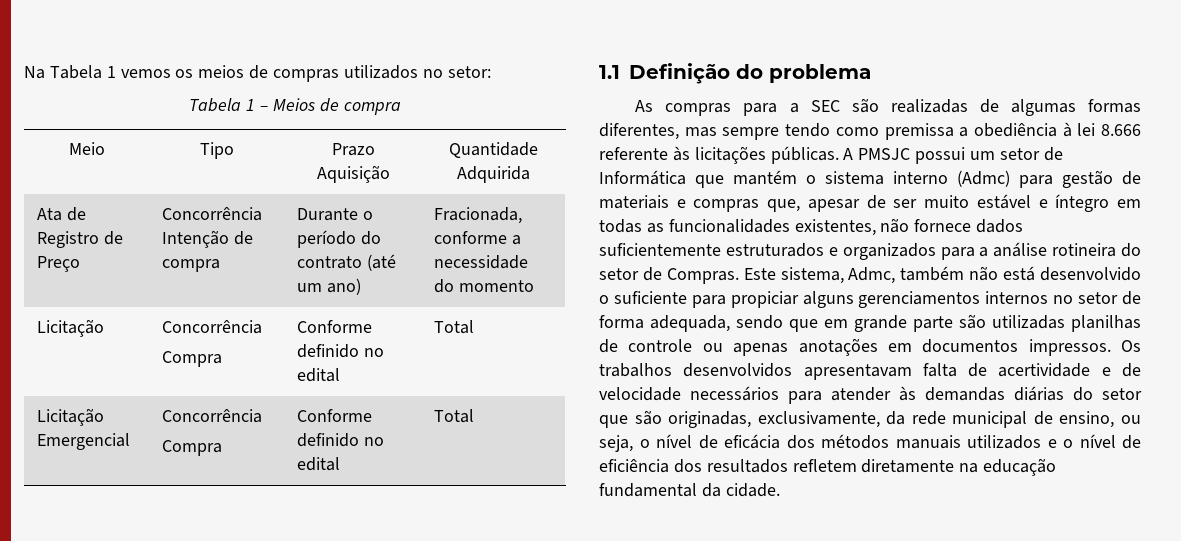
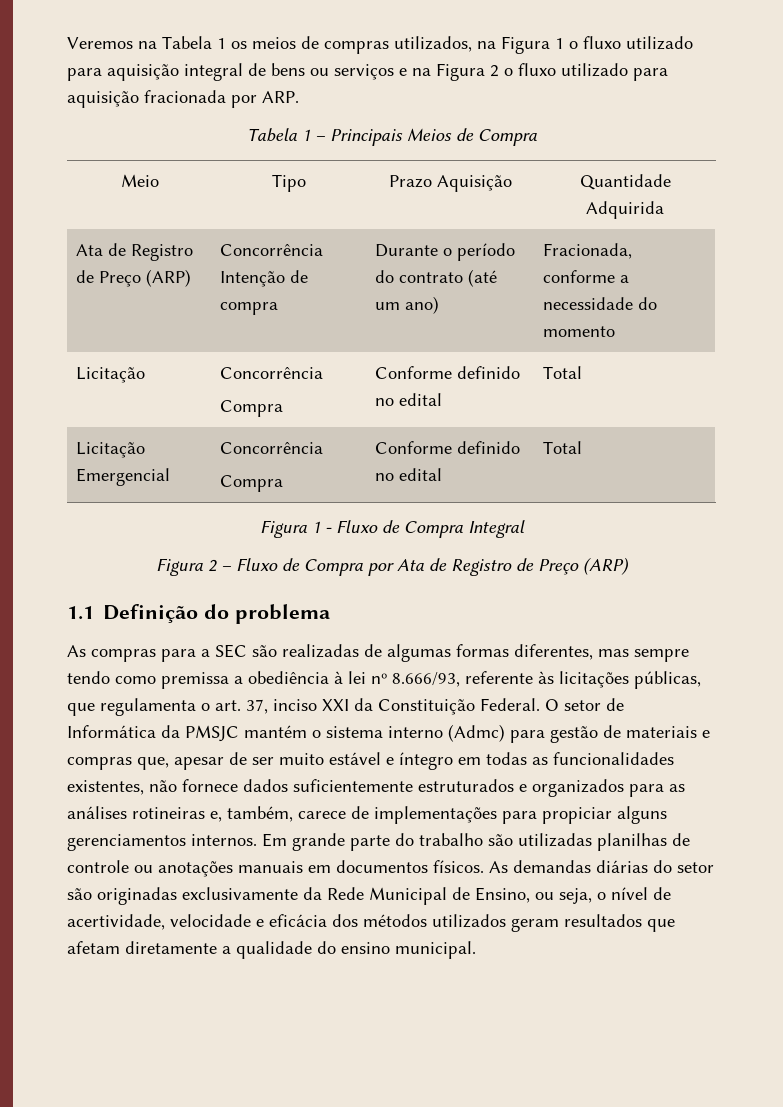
[24,65,171,79] Na Tabela 1 vemos -> [67,36,226,49] Veremos na Tabela 1
[343,65,491,79] utilizados no setor: -> [394,36,693,54] [67,63,668,81] [67,90,299,108] utilizados, na Figura 1 o fluxo utilizado para aquisição integral de bens ou serviços e na Figura 2 o fluxo utilizado para aquisição fracionada por ARP.
(269, 108) none -> [329,129,403,146] Principais
[343,102,401,115] compra -> [477,129,537,146] Compra
(81, 264) none -> [146,269,192,287] (ARP)
(475, 416) none -> [259,520,525,538] [155,557,629,576] // Figura 1 - Fluxo de Compra Integral // Figura 2 – Fluxo de Compra por Ata de Registro de Preço (ARP)
[1101,124,1141,136] 8.666 -> [371,672,460,687] nº 8.666/93,
[770,146,996,164] públicas. A PMSJC possui um -> [634,671,701,689] [67,698,559,716] públicas, que regulamenta o art. 37, inciso XXI da Constituição Federal. O
[695,175,724,188] que -> [161,725,239,742] da PMSJC
[979,242,1141,257] [599,266,1141,284] [599,291,1141,308] [599,315,953,332] a análise rotineira do setor de Compras. Este sistema, Admc, também não está desenvolvido o suficiente para propiciar alguns gerenciamentos internos no setor de forma adequada, sendo que em grande parte -> [669,784,685,792] [67,806,667,824] [67,833,483,851] as análises rotineiras e, também, carece de implementações para propiciar alguns gerenciamentos internos. Em grande parte do trabalho
[733,338,1141,356] [599,363,1141,380] [599,386,1142,404] [599,410,1115,428] apenas anotações em documentos impressos. Os trabalhos desenvolvidos apresentavam falta de acertividade e de velocidade necessários para atender às demandas diárias do setor que são originadas, exclusivamente, da rede municipal de ensino, -> [158,860,714,877] [67,887,530,905] anotações manuais em documentos físicos. As demandas diárias do setor são originadas exclusivamente da Rede Municipal de Ensino,
[724,434,1141,449] [599,458,1057,476] [599,483,780,497] eficácia dos métodos manuais utilizados e o nível de eficiência dos resultados refletem diretamente na educação fundamental da cidade. -> [67,914,675,932] [67,941,476,959] acertividade, velocidade e eficácia dos métodos utilizados geram resultados que afetam diretamente a qualidade do ensino municipal.

